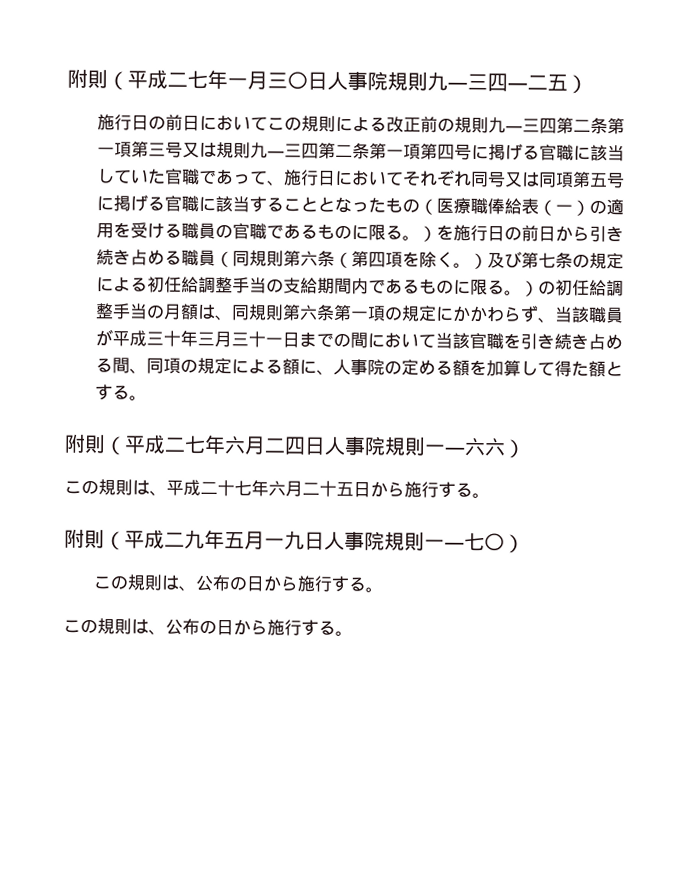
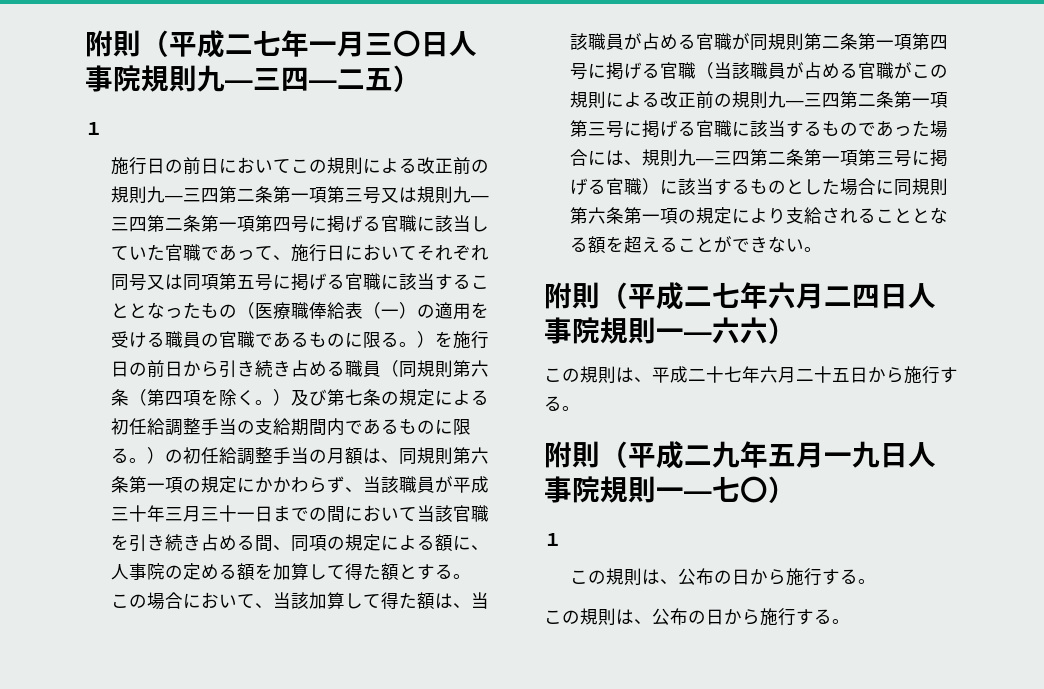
(588, 84) none -> [85,122,103,135] // １
(148, 398) none -> [111,592,490,610] [570,33,949,51] [570,62,949,80] [570,91,949,109] [570,120,949,138] [570,149,949,167] [570,178,949,196] [570,207,949,224] [570,236,823,253] // この場合において、当該加算して得た額は、当該職員が占める官職が同規則第二条第一項第四号に掲げる官職（当該職員が占める官職がこの規則による改正前の規則九―三四第二条第一項第三号に掲げる官職に該当するものであった場合には、規則九―三四第二条第一項第三号に掲げる官職）に該当するものとした場合に同規則第六条第一項の規定により支給されることとなる額を超えることができない。
(525, 544) none -> [544,533,562,546] // １

